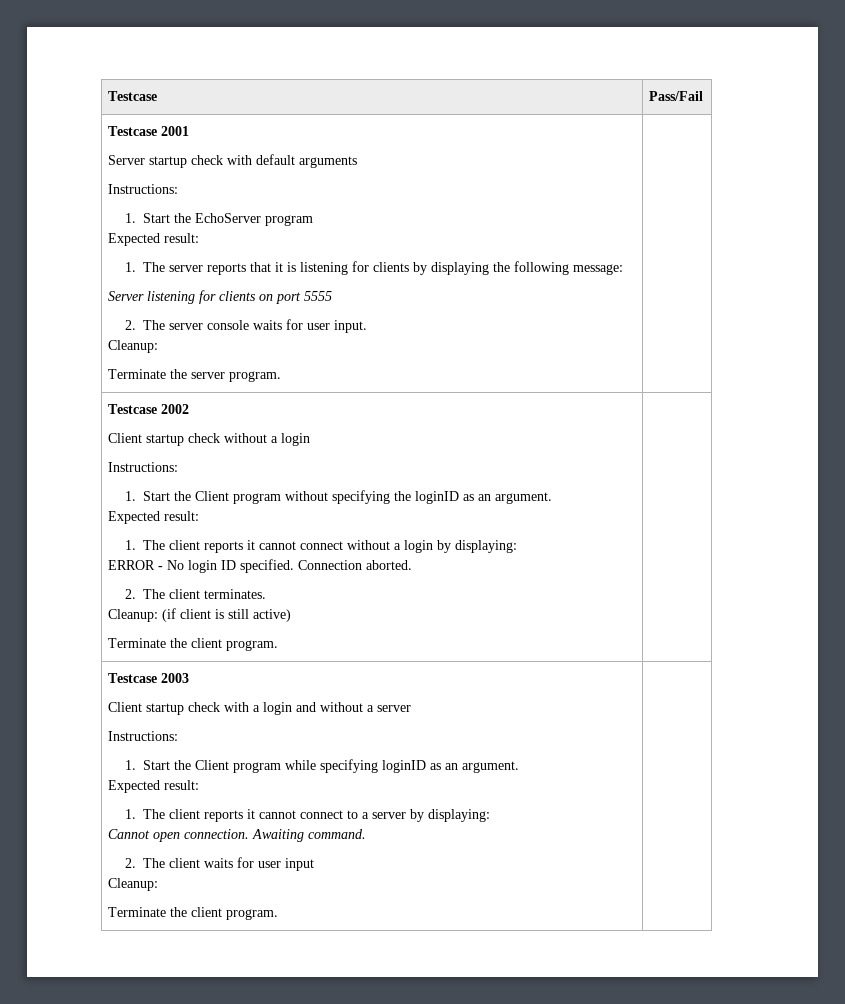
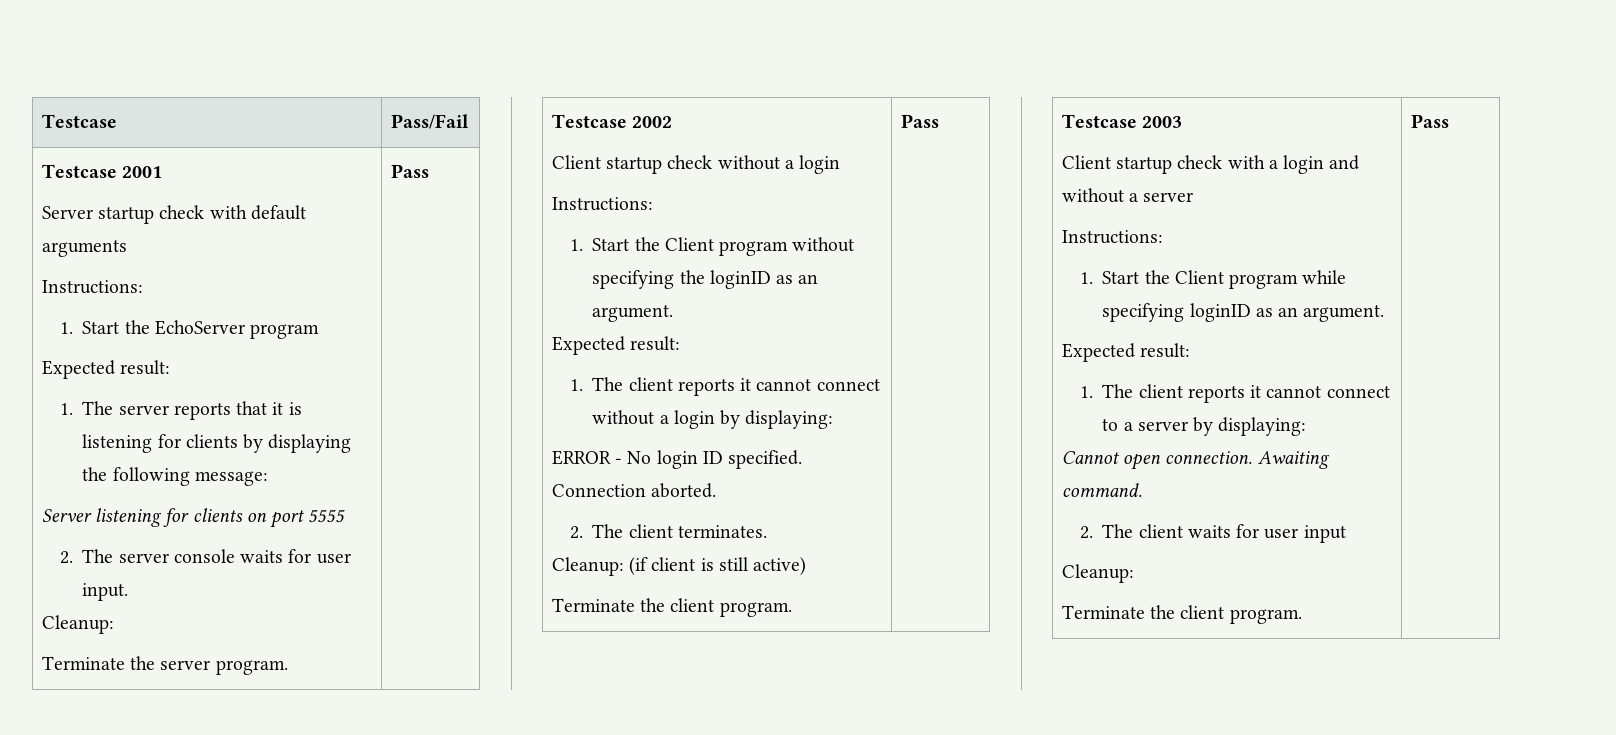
(282, 376) none -> [390,164,429,178] Pass
(279, 645) none -> [900,114,939,128] Pass
(279, 914) none -> [1410,114,1449,128] Pass

